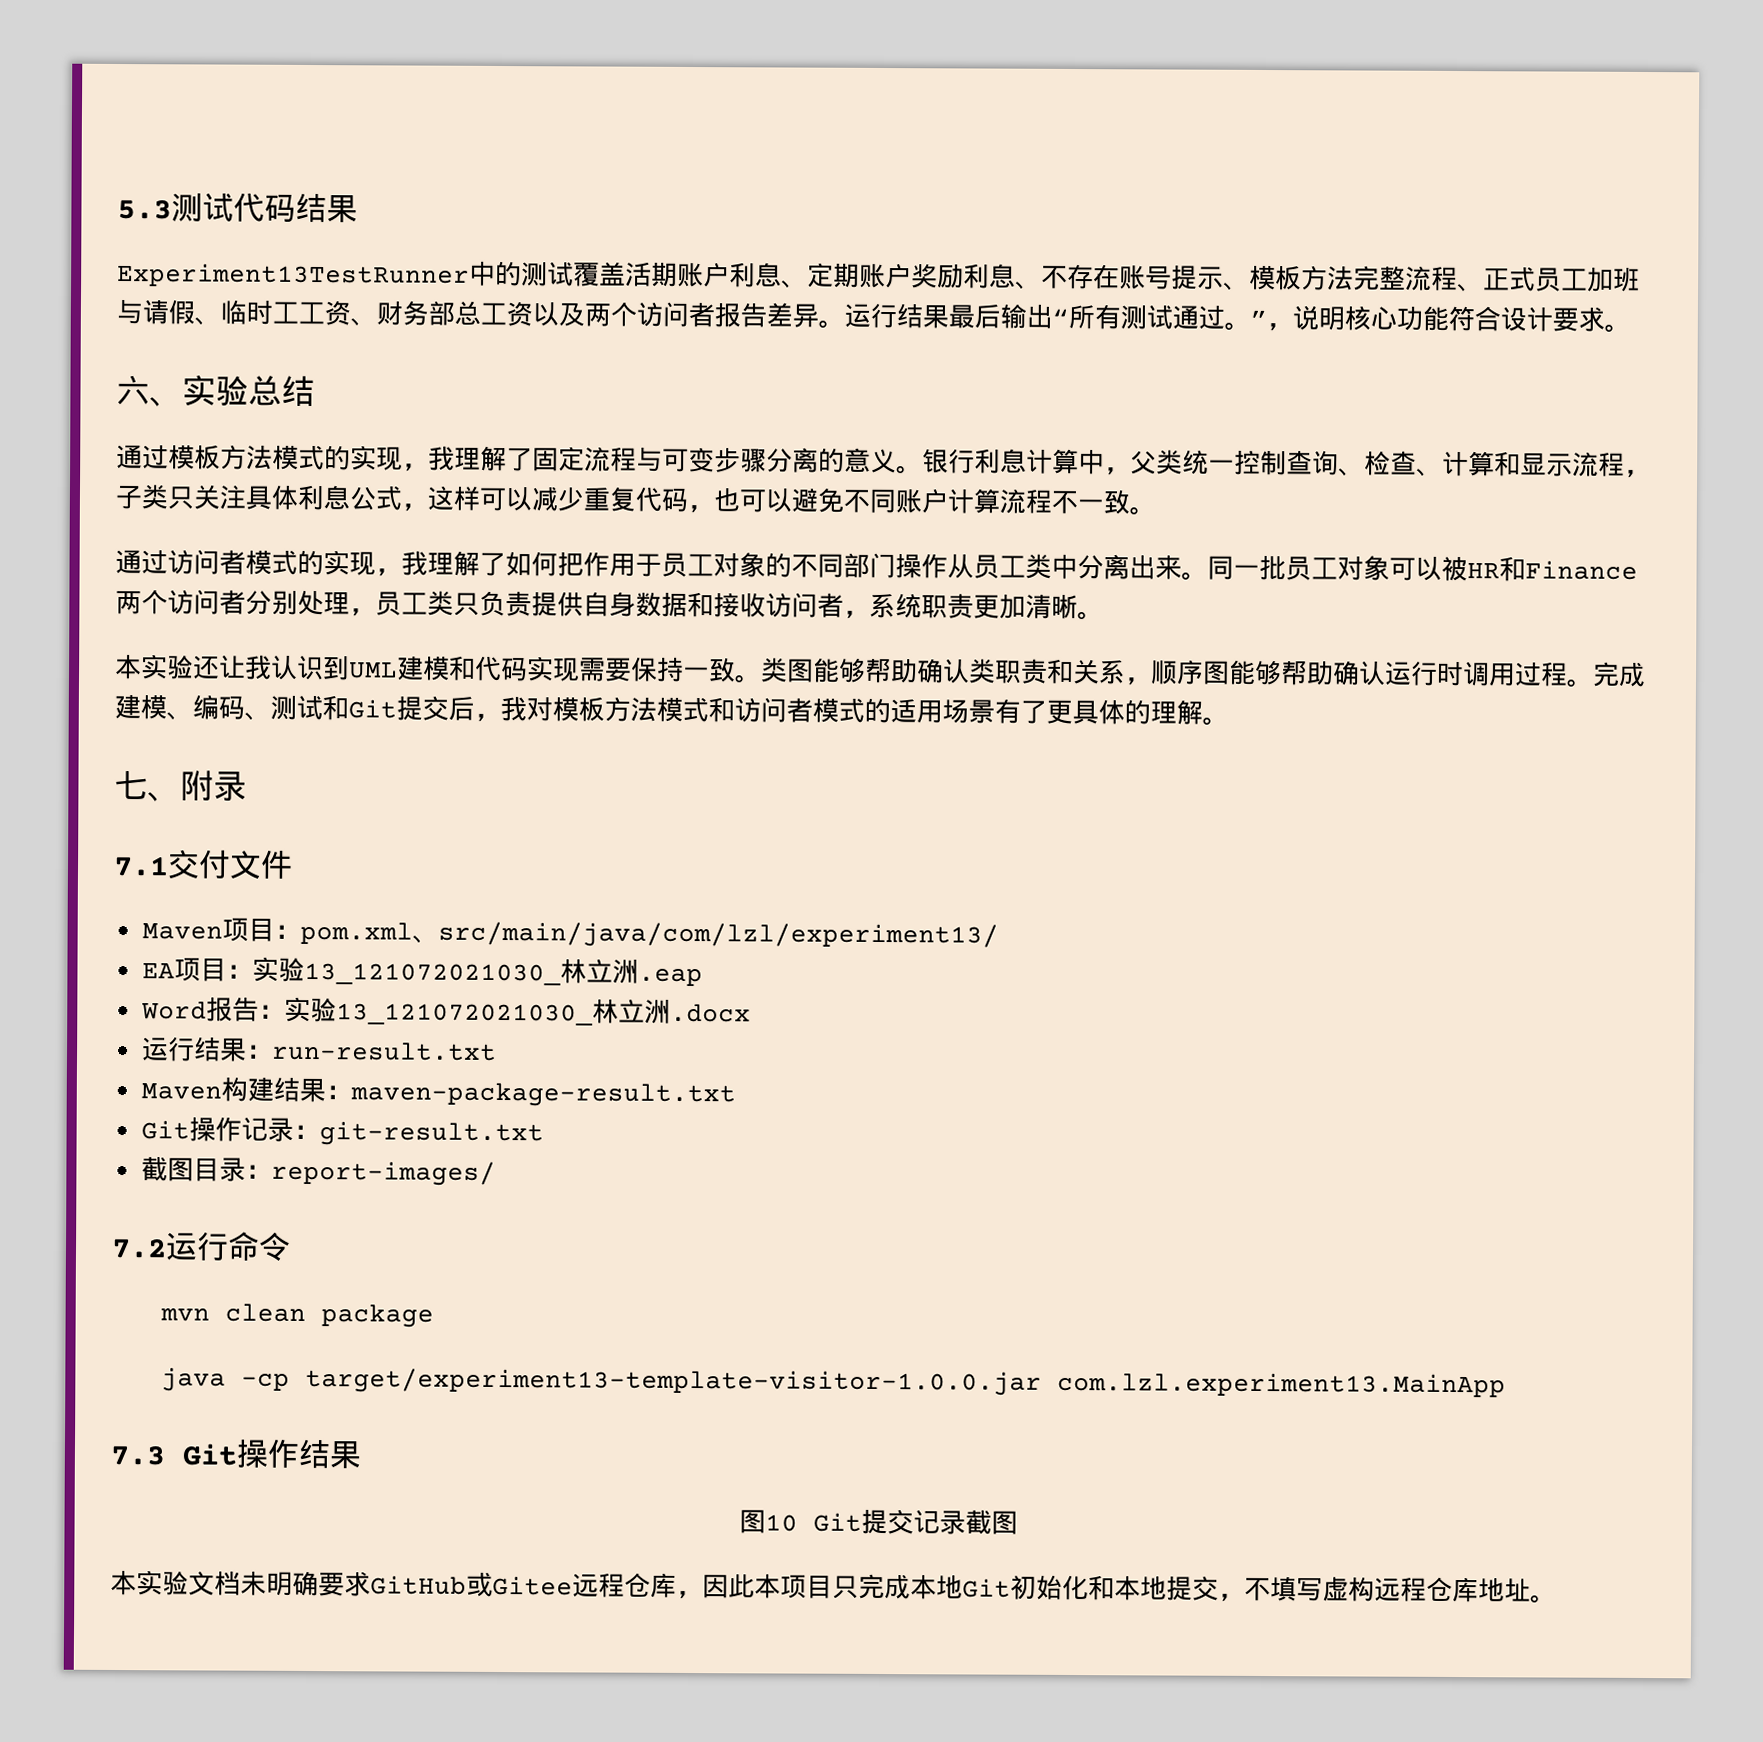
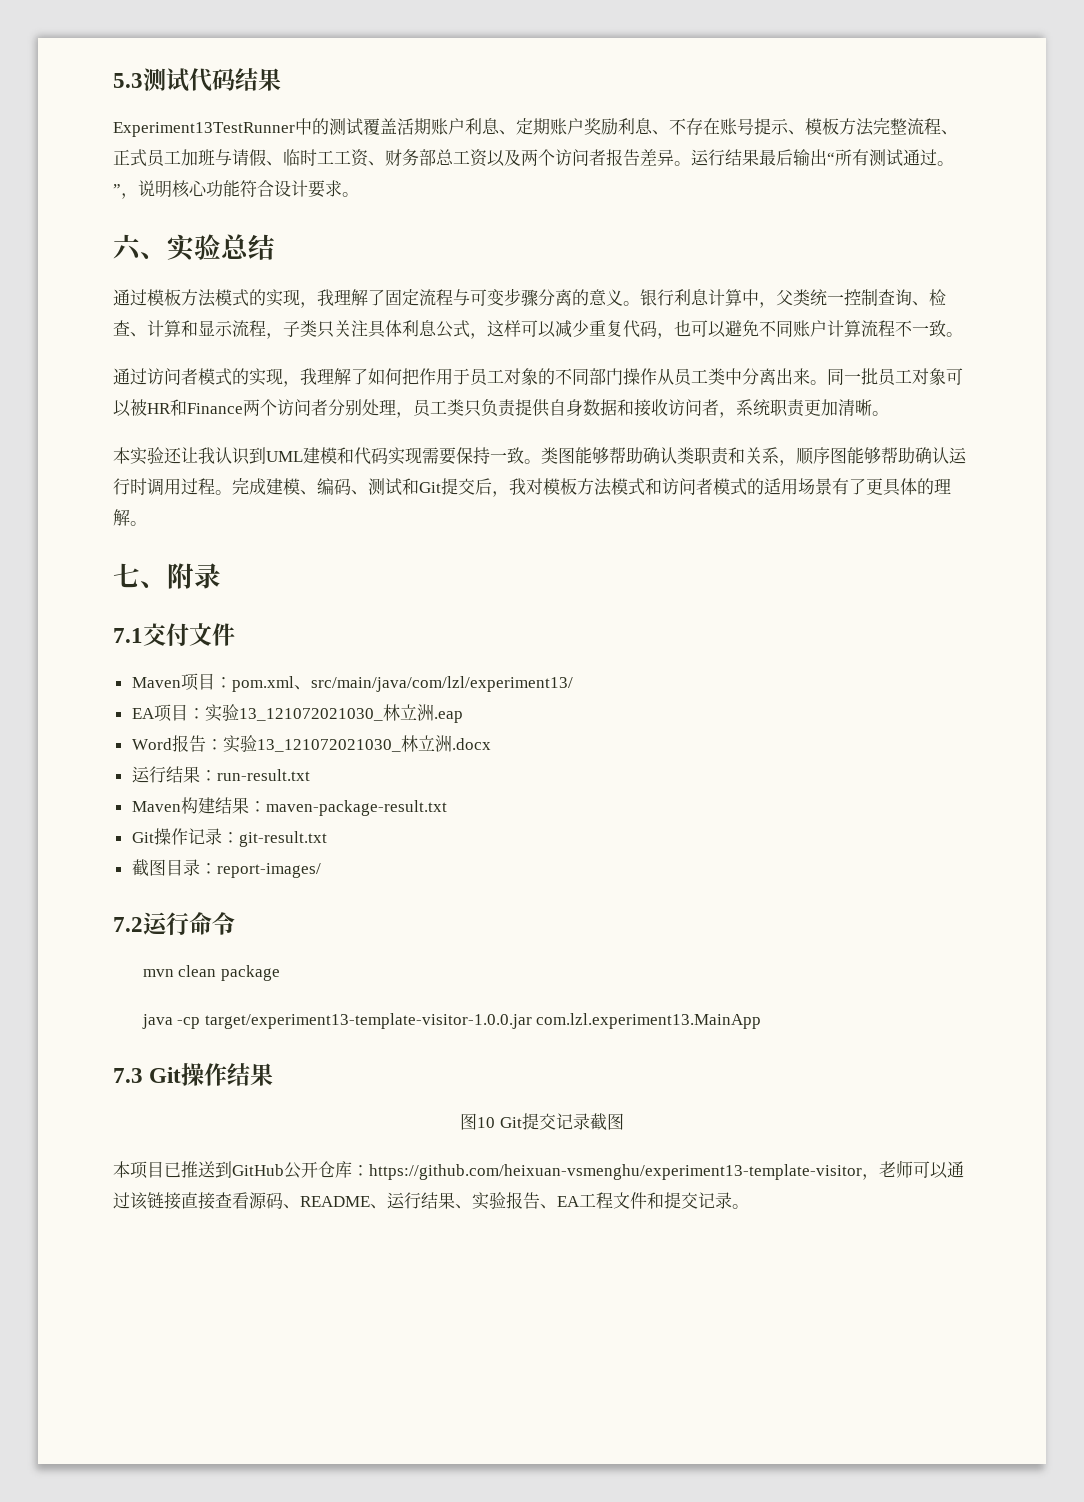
[136,1570,1531,1603] 实验文档未明确要求GitHub或Gitee远程仓库，因此本项目只完成本地Git初始化和本地提交，不填写虚构远程仓库地址 -> [130,1160,964,1180] [113,1192,732,1210] 项目已推送到GitHub公开仓库：https://github.com/heixuan-vsmenghu/experiment13-template-visitor，老师可以通过该链接直接查看源码、README、运行结果、实验报告、EA工程文件和提交记录

